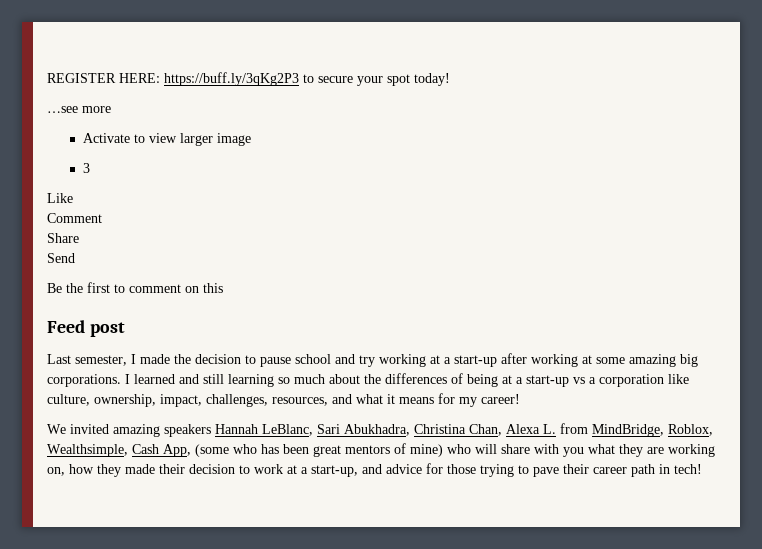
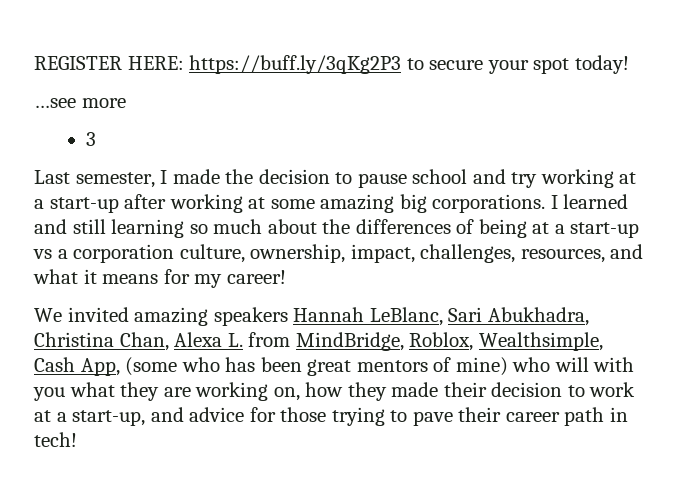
[82,133,251,146] [82,163,90,173] [47,193,73,203] [47,213,102,223] [47,233,79,243] [47,253,75,263] [47,282,223,293] [47,320,125,337] Activate to view larger image // 3 // Like // Comment // Share // Send // Be the first to comment on this // Feed post -> [86,132,97,146] 3
[668,374,689,384] like -> (175, 253) none
[501,444,530,454] share -> (589, 364) none

